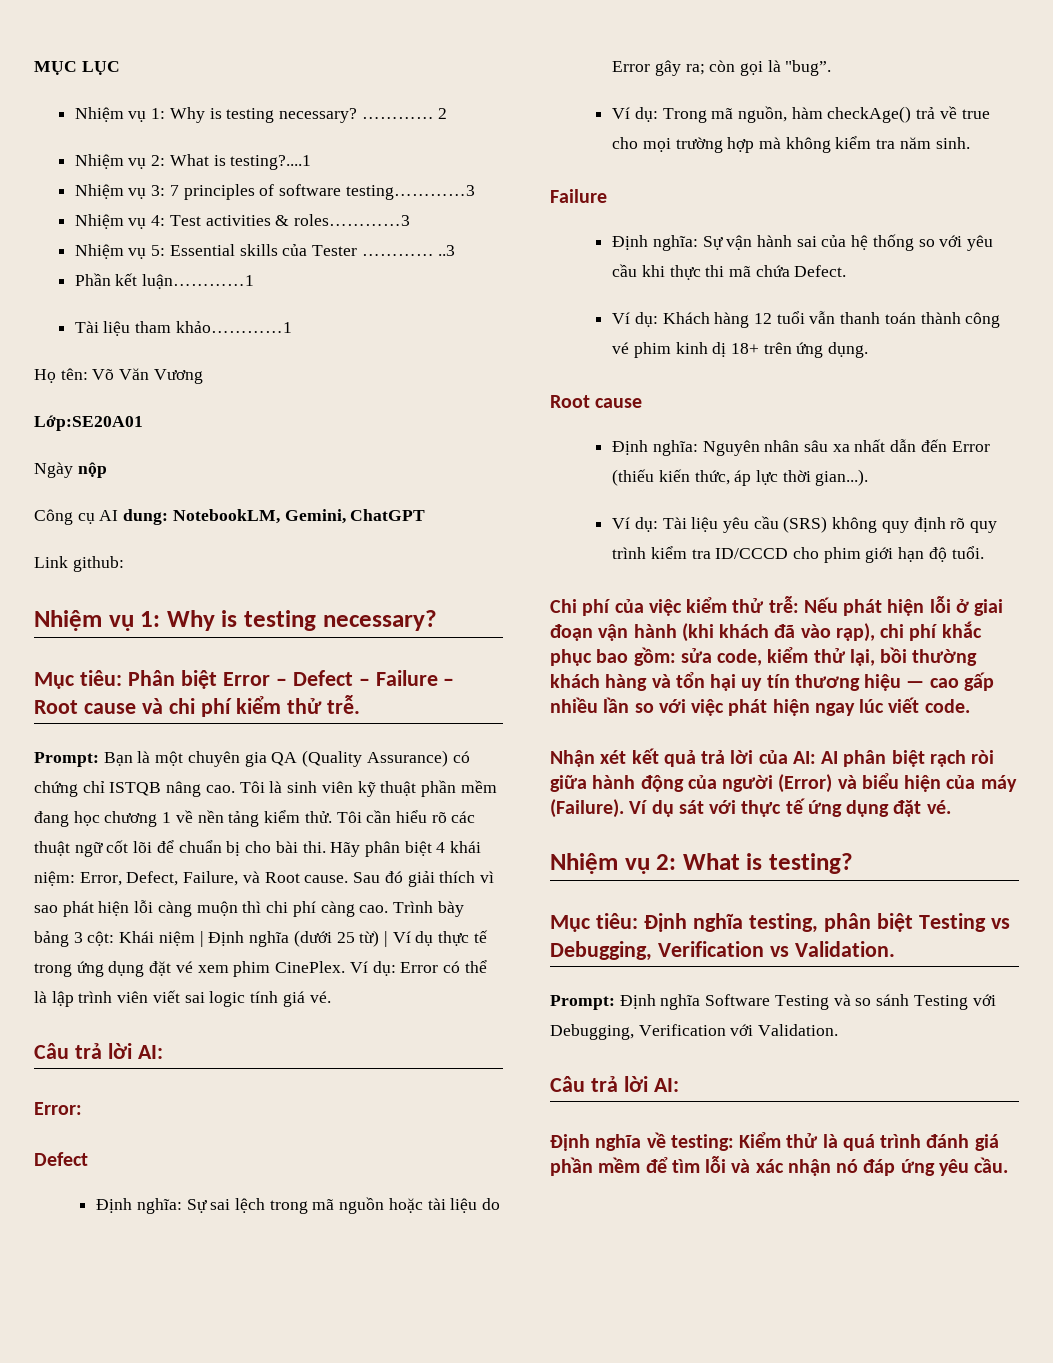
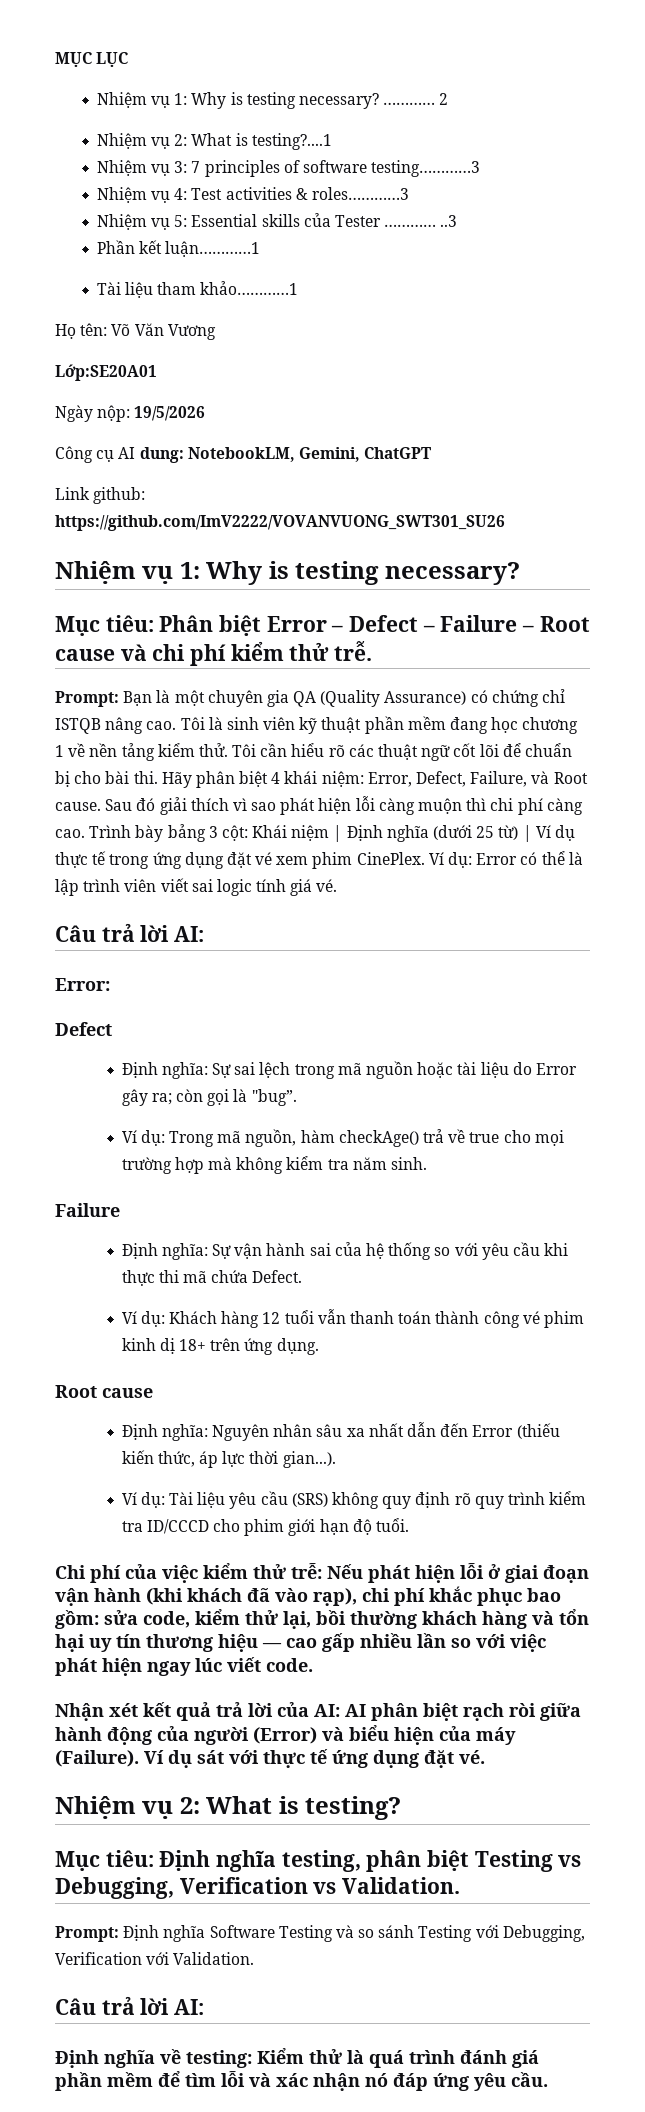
[77,462,107,478] nộp -> [97,405,206,422] nộp: 19/5/2026
(124, 564) none -> [55,515,505,531] https://github.com/ImV2222/VOVANVUONG_SWT301_SU26

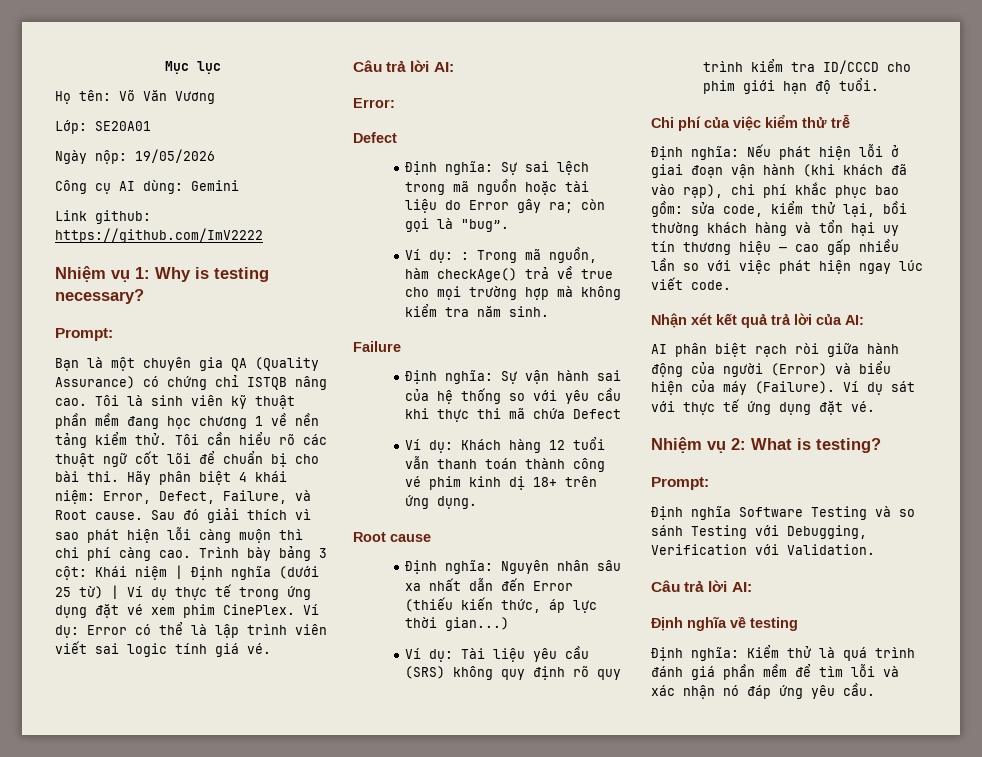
[55,52,129,67] [96,92,449,109] [96,133,332,150] [96,160,481,177] [96,187,409,203] [96,213,458,230] [96,240,261,257] [96,281,299,298] MỤC LỤC // Nhiệm vụ 1: Why is testing necessary? ………… 2 // Nhiệm vụ 2: What is testing?....1 // Nhiệm vụ 3: 7 principles of software testing…………3 // Nhiệm vụ 4: Test activities & roles…………3 // Nhiệm vụ 5: Essential skills của Tester ………… ..3 // Phần kết luận…………1 // Tài liệu tham khảo…………1 -> [165,61,221,74] Mục lục
[55,364,157,381] Lớp:SE20A01 -> [55,120,151,134] Lớp: SE20A01
[134,406,206,421] 19/5/2026 -> [135,149,215,163] 19/05/2026
[139,447,432,463] dung: NotebookLM, Gemini, ChatGPT -> [143,180,239,194] dùng: Gemini
[55,515,505,531] https://github.com/ImV2222/VOVANVUONG_SWT301_SU26 -> [55,228,263,243] https://github.com/ImV2222
[55,615,590,636] [55,641,373,666] [55,691,119,707] Mục tiêu: Phân biệt Error – Defect – Failure – Root cause và chi phí kiểm thử trễ. // Prompt: -> [55,328,113,341] Prompt: //
(165, 1138) none -> [461,252,470,260] :
[252,1270,303,1283] Defect. -> [573,409,622,419] Defect
[282,1451,336,1468] gian...). -> [445,617,510,631] gian...)
[291,1563,322,1579] trễ: -> [831,114,850,128] [651,146,739,160] trễ // Định nghĩa:
(340, 1710) none -> (864, 320) //
[55,1850,582,1872] [55,1877,461,1899] [55,1926,119,1942] Mục tiêu: Định nghĩa testing, phân biệt Testing vs Debugging, Verification vs Validation. // Prompt: -> [651,477,709,490] Prompt: //
[186,2050,252,2068] testing: -> [750,617,798,631] [651,647,739,661] testing // Định nghĩa:

